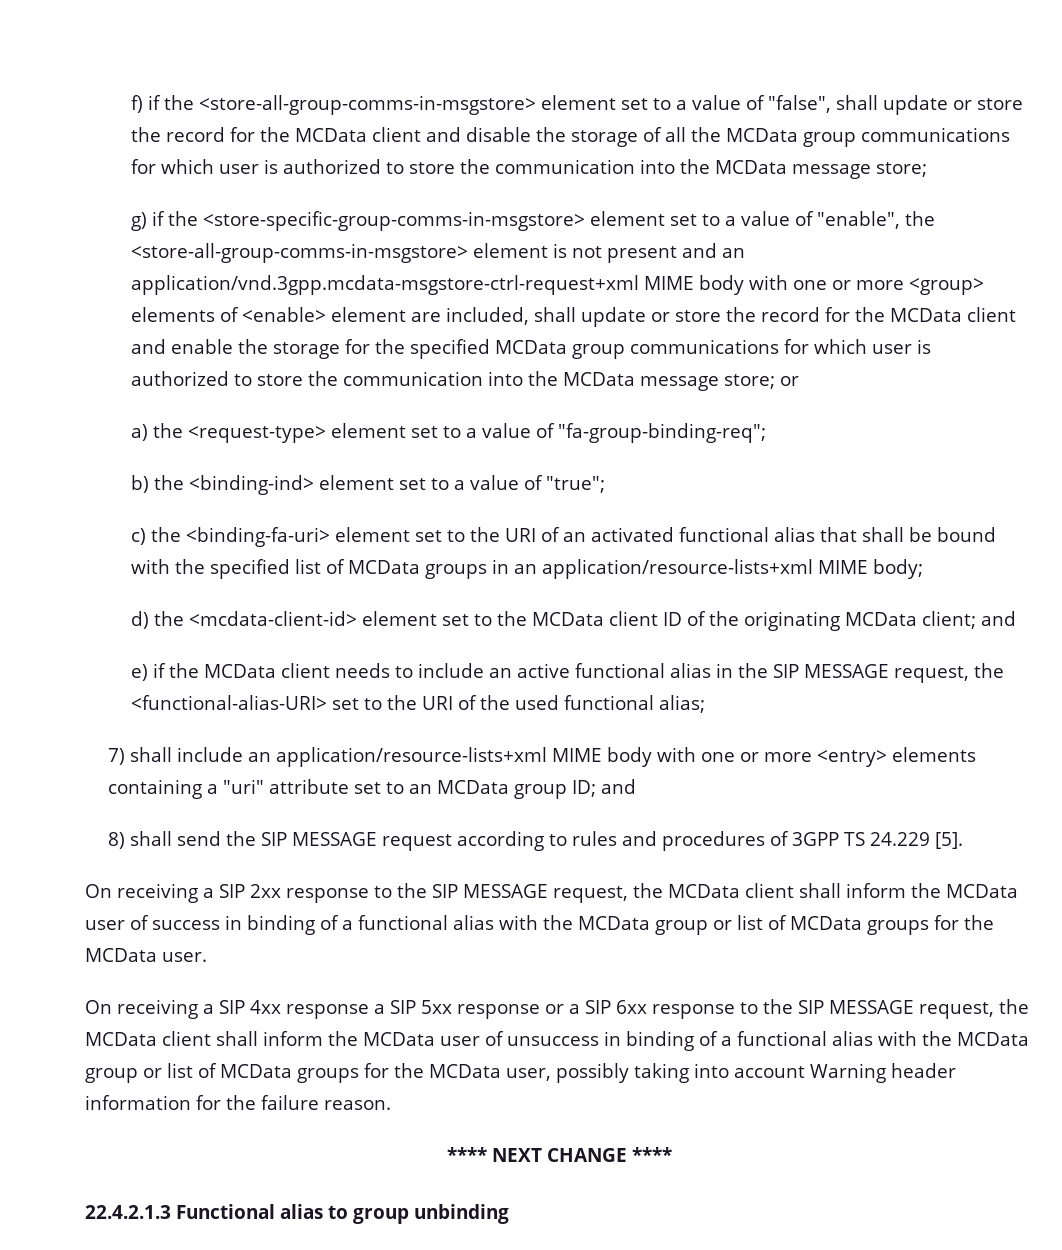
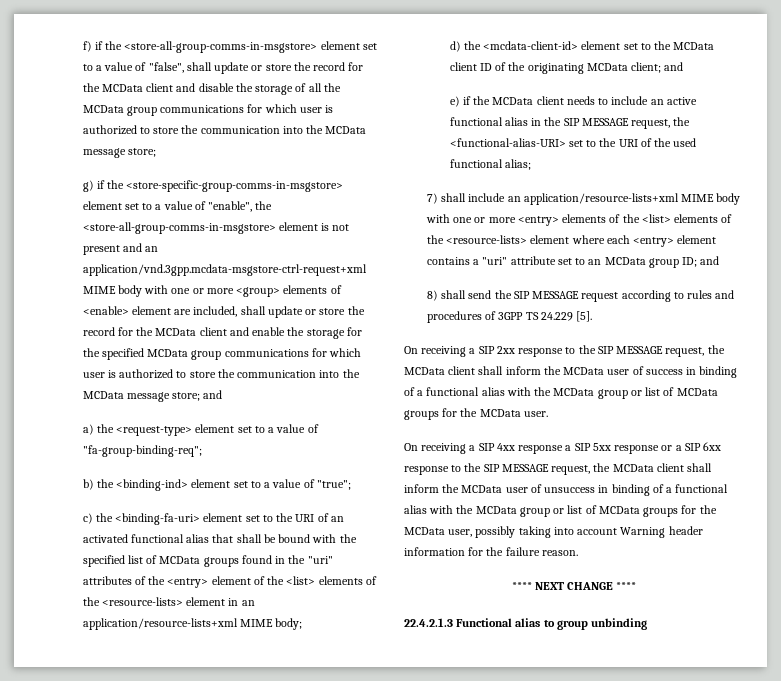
[780,376,800,386] or -> [203,390,223,399] and
(488, 571) none -> [241,555,333,564] [82,576,377,588] [82,597,226,606] found in the "uri" attributes of the <entry> element of the <list> elements of the <resource-lists> element
[108,779,203,799] containing -> [609,214,733,223] [426,235,717,247] [426,257,470,265] of the <list> elements of the <resource-lists> element where each <entry> element contains

